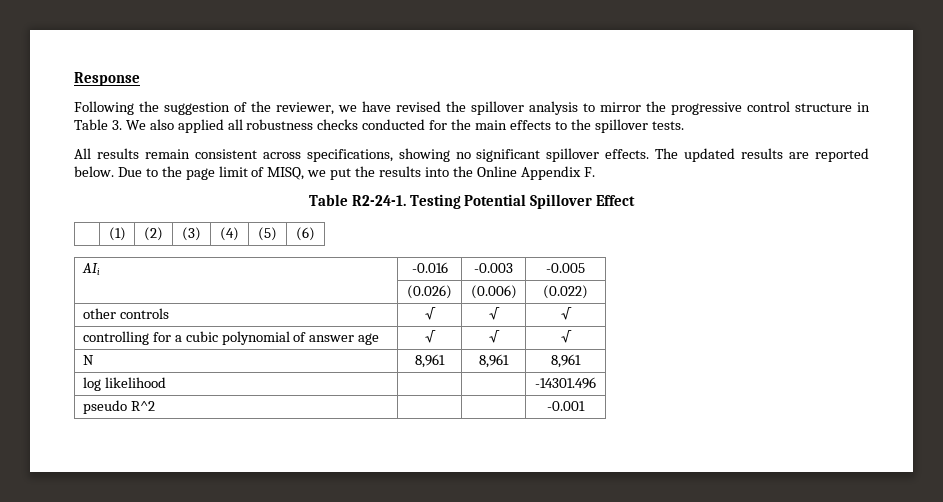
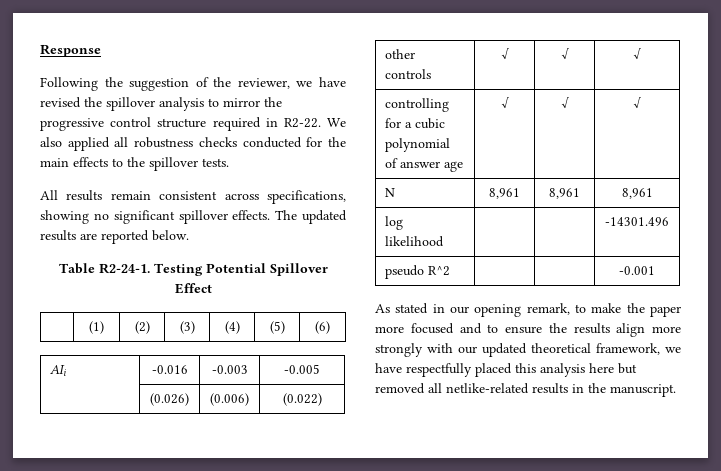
[857,102,870,112] [74,119,122,130] in Table 3. -> [212,117,321,131] required in R2-22.
[117,166,595,180] Due to the page limit of MISQ, we put the results into the Online Appendix F. -> (189, 235) none
(585, 406) none -> [375,303,681,317] [375,323,681,337] [375,343,681,357] [375,363,637,377] [375,383,676,397] // As stated in our opening remark, to make the paper more focused and to ensure the results align more strongly with our updated theoretical framework, we have respectfully placed this analysis here but removed all netlike-related results in the manuscript.

